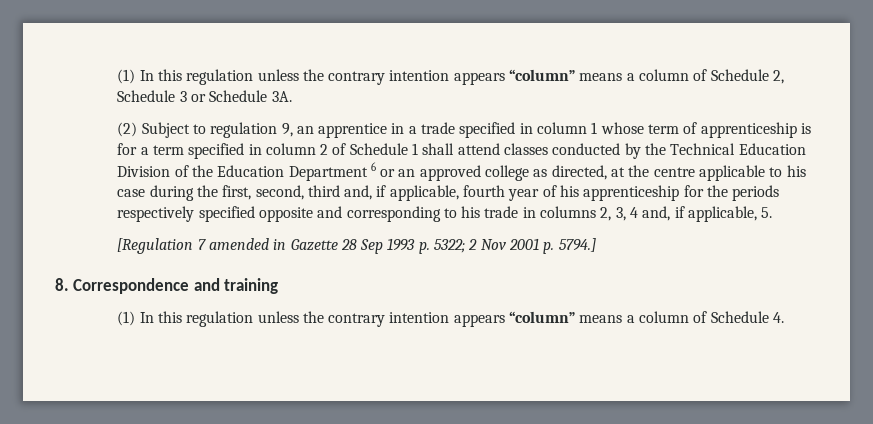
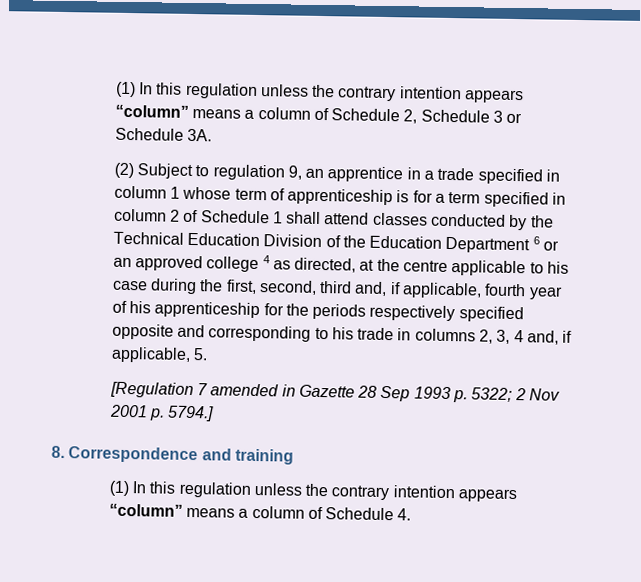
(530, 173) none -> [262,255,270,264] 4

